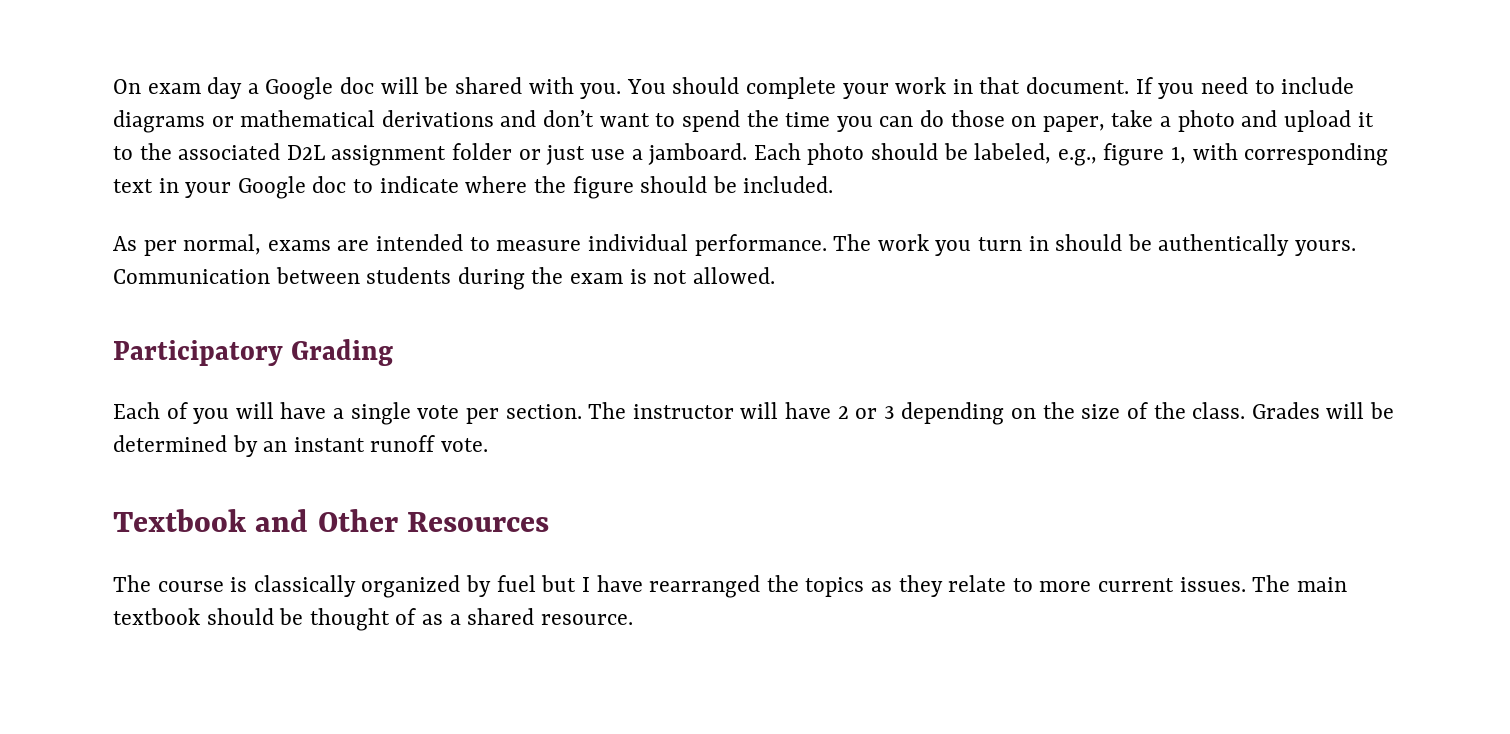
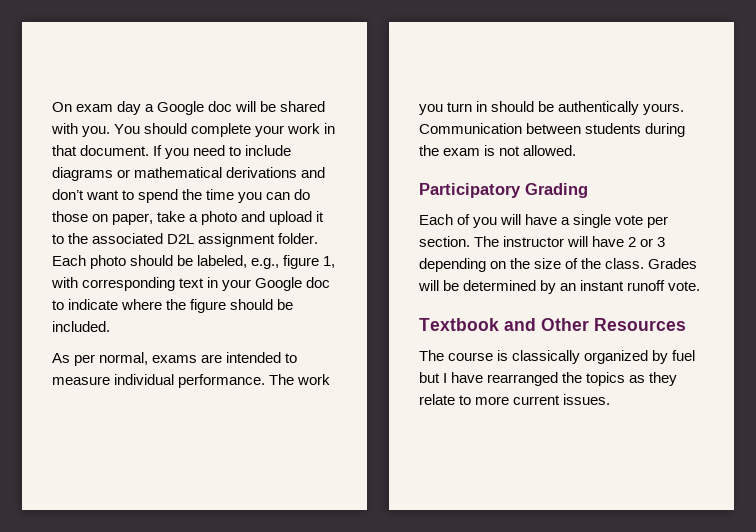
[452,143,748,165] folder or just use a jamboard. -> [278,233,319,244] folder.
[1252,575,1347,592] [113,608,633,631] The main textbook should be thought of as a shared resource. -> (611, 399) none

